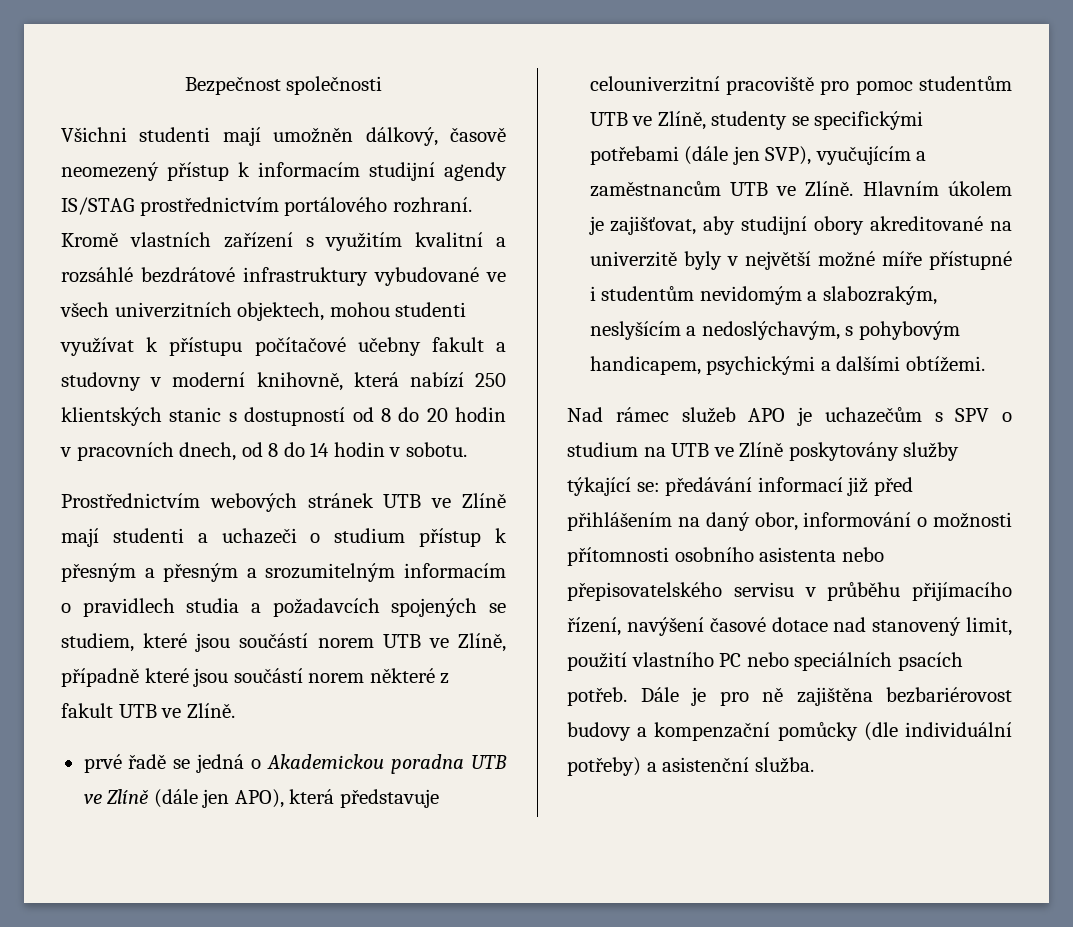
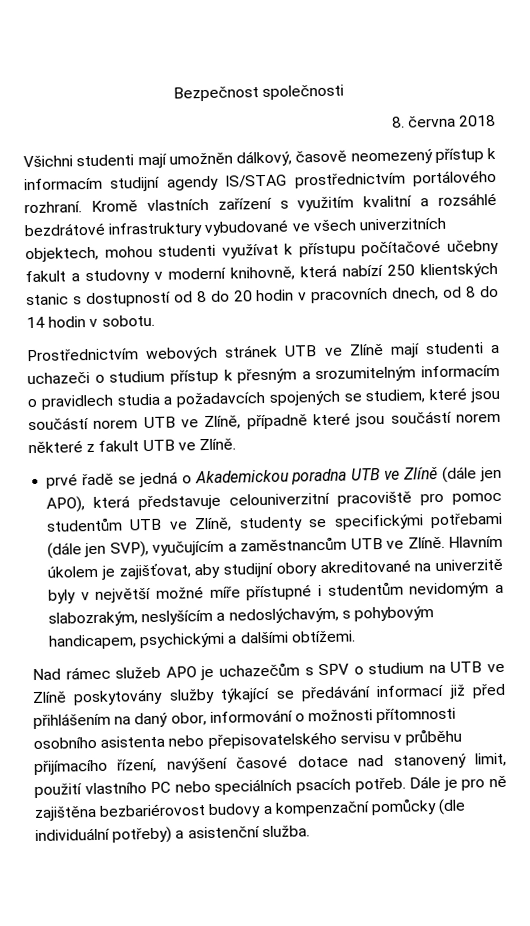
(383, 85) none -> [391,114,496,128] // 8. června 2018
[163,563,257,582] přesným a -> (311, 375) none
[636,482,660,492] se: -> [275,690,295,699] se

